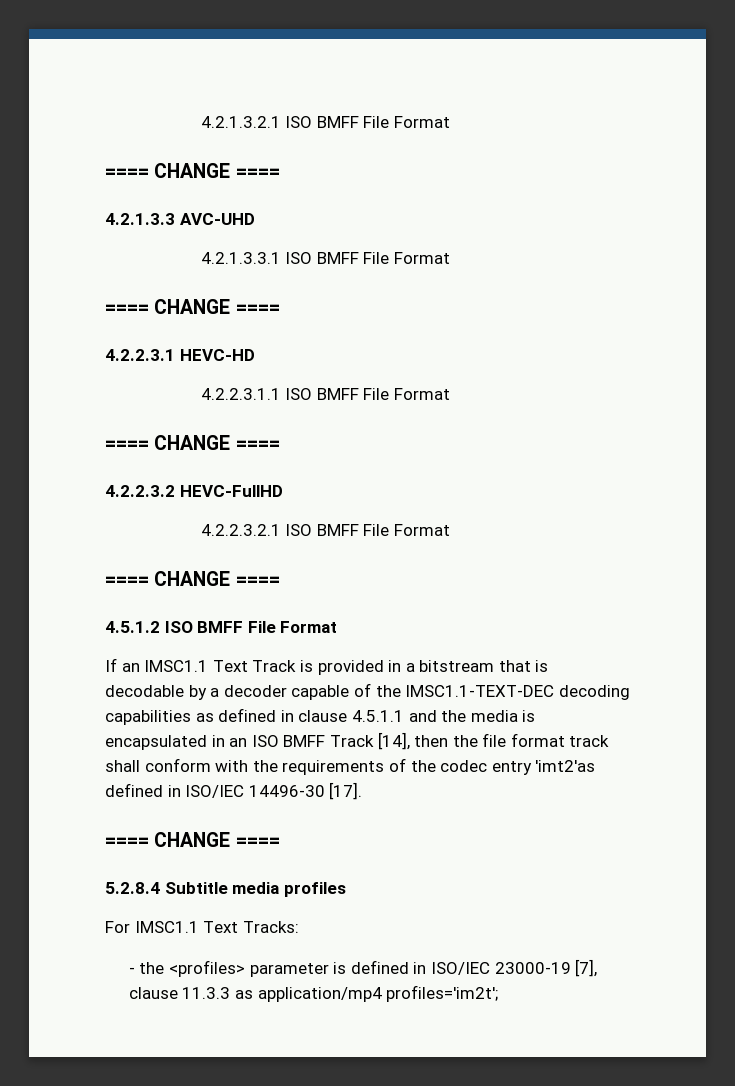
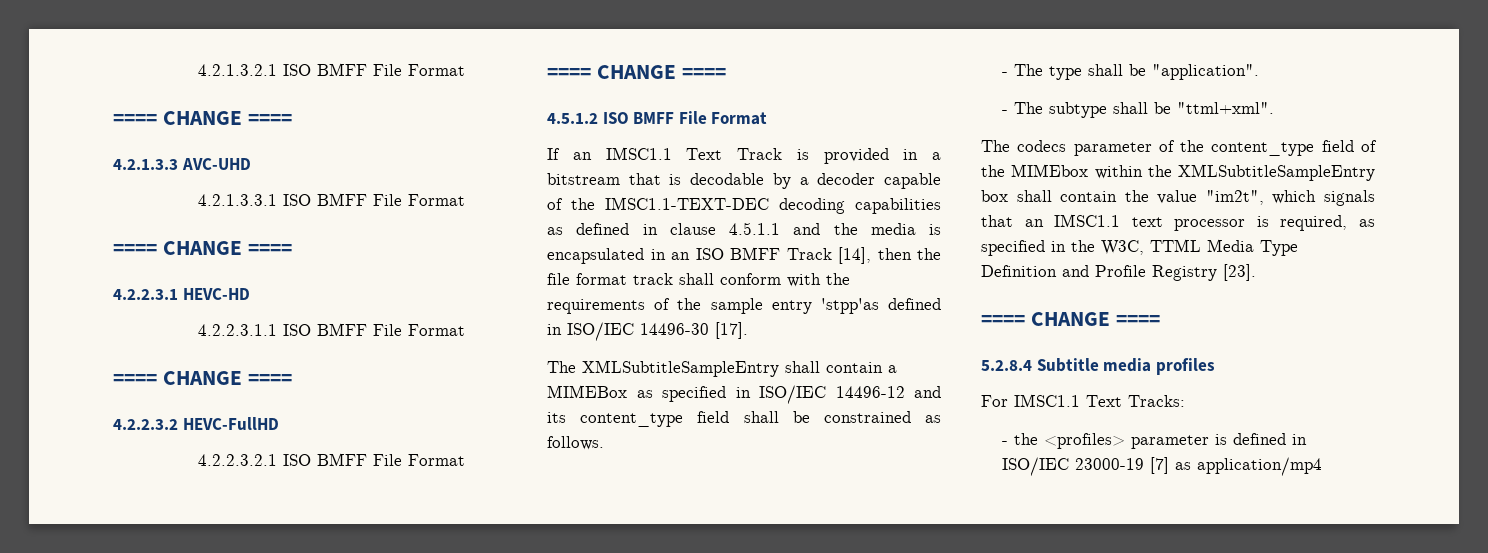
[440,760,596,775] codec entry 'imt2'as -> [710,298,879,314] sample entry 'stpp'as
(363, 791) none -> [547,360,897,377] [547,385,941,404] [547,411,941,427] [547,436,604,450] [1002,64,1260,80] [1002,102,1275,118] [981,140,1377,156] [981,164,1375,181] [981,190,1375,206] [981,214,1375,231] [981,239,1298,256] [981,264,1256,281] // The XMLSubtitleSampleEntry shall contain a MIMEBox as specified in ISO/IEC 14496-12 and its content_type field shall be constrained as follows. // - The type shall be "application". // - The subtype shall be "ttml+xml". // The codecs parameter of the content_type field of the MIMEbox within the XMLSubtitleSampleEntry box shall contain the value "im2t", which signals that an IMSC1.1 text processor is required, as specified in the W3C, TTML Media Type Definition and Profile Registry [23].
[575,959,598,977] [128,987,231,999] [7], clause 11.3.3 -> [1150,457,1170,474] [7]
[386,985,499,1002] profiles='im2t'; -> (1323, 466) none

